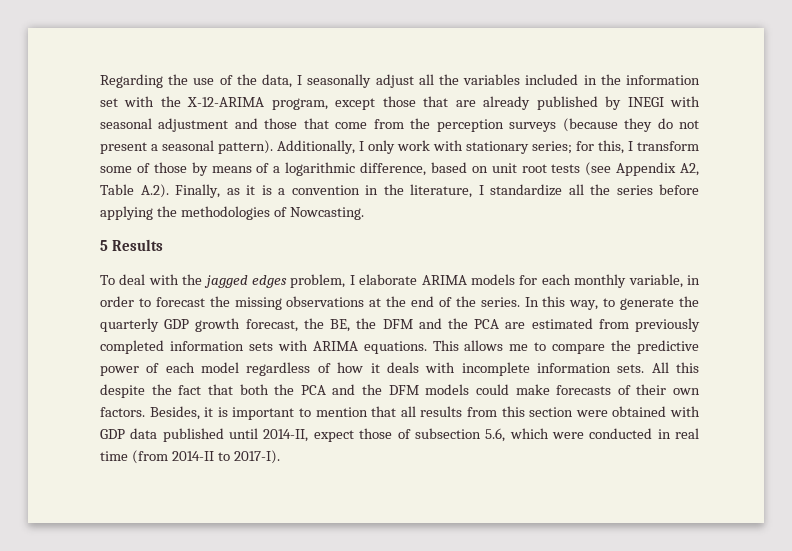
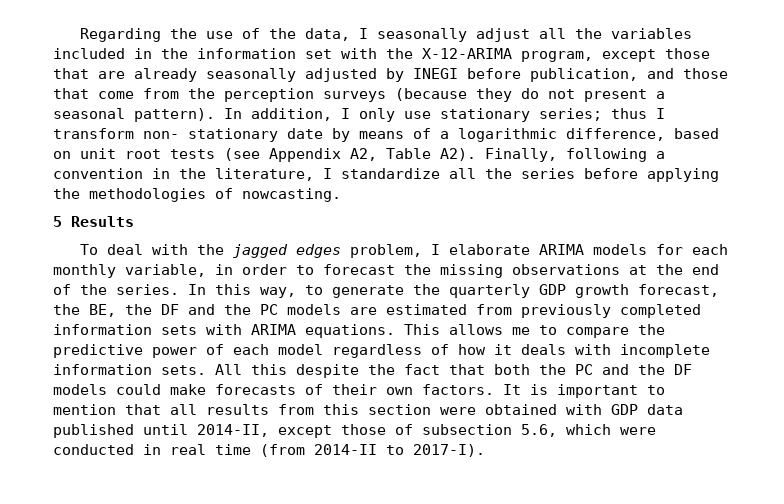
[536,96,700,110] [100,118,229,132] published by INEGI with seasonal adjustment -> [206,68,638,82] seasonally adjusted by INEGI before publication,
[277,140,699,154] [100,162,187,173] Additionally, I only work with stationary series; for this, I transform some of those -> [224,108,665,122] [53,128,323,142] In addition, I only use stationary series; thus I transform non- stationary date
[140,184,272,198] A.2). Finally, as it is -> [440,148,647,162] A2). Finally, following
[289,207,364,220] Nowcasting. -> [242,188,341,202] nowcasting.
[382,318,500,329] DFM and the PCA -> [161,304,341,315] DF and the PC models
[300,384,419,395] PCA and the DFM -> [575,364,692,375] PC and the DF
[149,406,214,420] Besides, it -> [503,384,521,395] It
[313,430,354,442] expect -> [278,425,332,438] except

